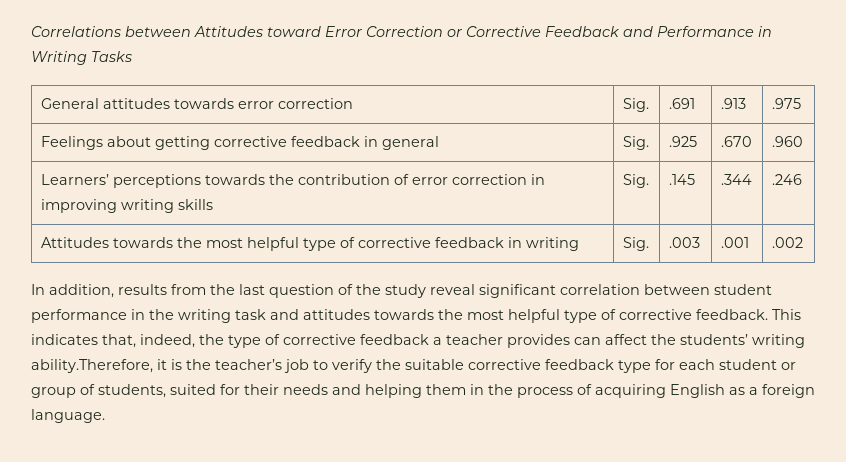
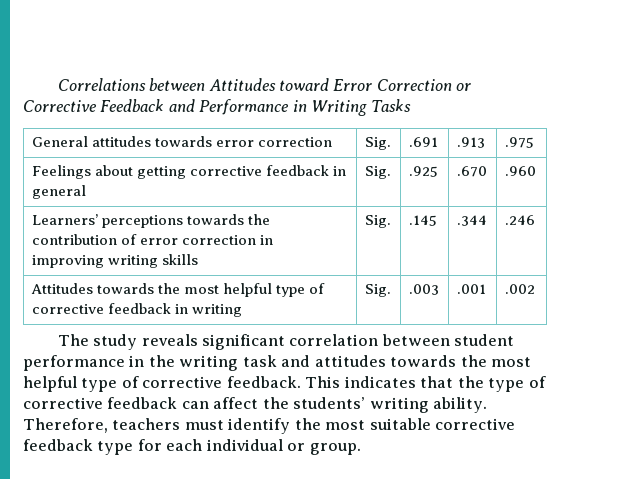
[31,284,475,298] In addition, results from the last question of the study reveal -> [57,334,198,350] The study reveals
[102,334,195,348] that, indeed, -> [420,376,454,388] that
[433,334,570,348] a teacher provides -> (178, 403) none
[31,359,401,373] ability.Therefore, it is the teacher’s job to verify the -> [433,397,488,413] [23,418,366,434] ability. Therefore, teachers must identify the most
[719,359,796,370] [31,384,815,398] [31,409,105,423] student or group of students, suited for their needs and helping them in the process of acquiring English as a foreign language. -> [206,439,361,455] individual or group.

